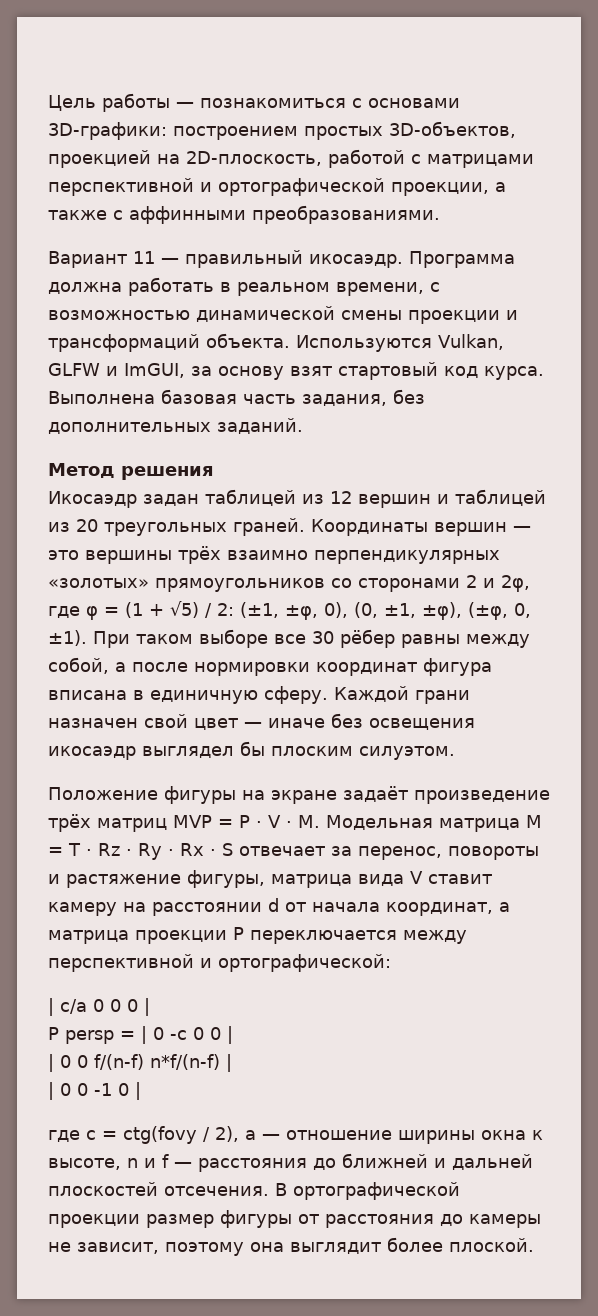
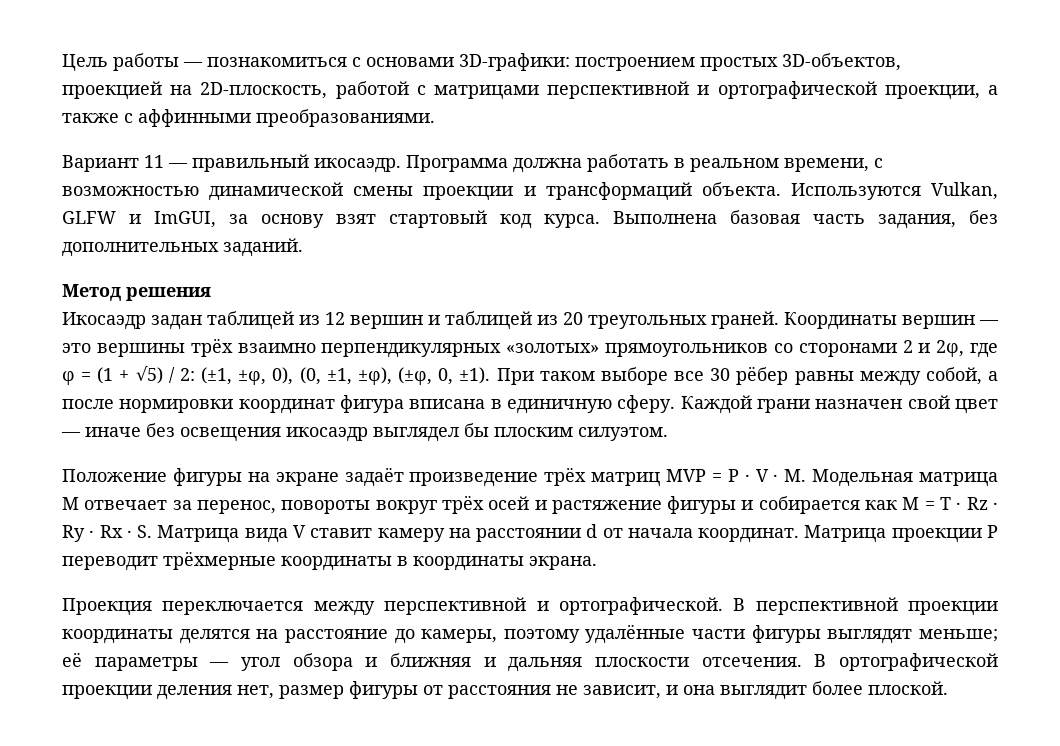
(542, 821) none -> [84,495,920,514] отвечает за перенос, повороты вокруг трёх осей и растяжение фигуры и собирается как M
[221,843,539,860] [48,870,352,888] S отвечает за перенос, повороты и растяжение фигуры, матрица -> [137,525,240,543] S. Матрица
[386,902,510,916] [48,927,467,944] [48,954,391,972] [48,998,150,1016] [48,1026,233,1044] [48,1054,232,1072] [48,1082,141,1100] [48,1126,543,1144] [48,1153,533,1172] [48,1182,158,1196] координат, а матрица проекции P переключается между перспективной и ортографической: // | c/a 0 0 0 | // P persp = | 0 -c 0 0 | // | 0 0 f/(n-f) n*f/(n-f) | // | 0 0 -1 0 | // где c = ctg(fovy / 2), a — отношение ширины окна к высоте, n и f — расстояния до ближней и дальней плоскостей -> [698,525,999,543] [62,551,597,571] [62,597,998,616] [62,624,998,644] [62,652,689,672] координат. Матрица проекции P переводит трёхмерные координаты в координаты экрана. // Проекция переключается между перспективной и ортографической. В перспективной проекции координаты делятся на расстояние до камеры, поэтому удалённые части фигуры выглядят меньше; её параметры — угол обзора и ближняя и дальняя плоскости
(140, 1221) none -> [157,685,274,700] деления нет,
[440,1214,541,1228] до камеры -> (551, 692) none
[165,1242,244,1256] поэтому -> [666,685,678,695] и

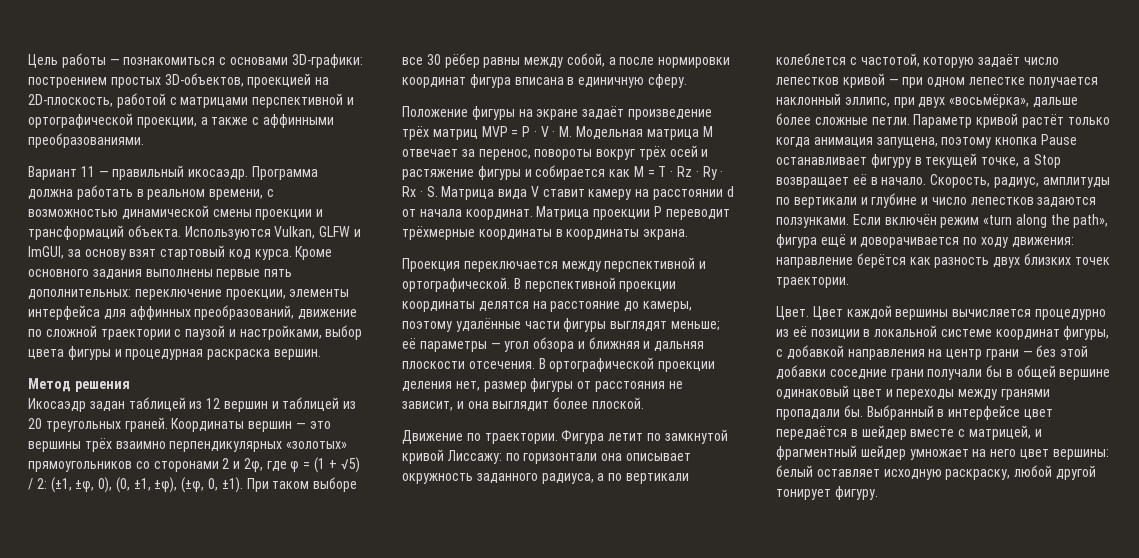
[613,210,998,229] [62,238,303,257] Выполнена базовая часть задания, без дополнительных заданий. -> [295,246,333,260] [28,269,293,280] [28,289,350,300] [28,305,358,320] [28,325,363,340] [28,346,321,360] Кроме основного задания выполнены первые пять дополнительных: переключение проекции, элементы интерфейса для аффинных преобразований, движение по сложной траектории с паузой и настройками, выбор цвета фигуры и процедурная раскраска вершин.
[680,395,999,414] [61,423,668,442] Каждой грани назначен свой цвет — иначе без освещения икосаэдр выглядел бы плоским силуэтом. -> (687, 81) none
(948, 688) none -> [402,429,728,444] [402,449,691,464] [402,473,689,484] [776,53,1059,68] [776,73,1098,88] [776,93,1078,108] [776,113,1110,128] [776,134,1077,148] [776,153,1061,168] [776,174,1110,188] [776,193,1097,208] [776,214,1109,228] [776,234,1074,248] [776,253,1110,268] [776,277,849,288] [776,305,1106,320] [776,325,1110,340] [776,345,1089,360] [776,365,1111,380] [776,385,1050,400] [776,405,1053,420] [776,425,1042,440] [776,445,1109,460] [776,465,1096,480] [776,486,878,500] // Движение по траектории. Фигура летит по замкнутой кривой Лиссажу: по горизонтали она описывает окружность заданного радиуса, а по вертикали колеблется с частотой, которую задаёт число лепестков кривой — при одном лепестке получается наклонный эллипс, при двух «восьмёрка», дальше более сложные петли. Параметр кривой растёт только когда анимация запущена, поэтому кнопка Pause останавливает фигуру в текущей точке, а Stop возвращает её в начало. Скорость, радиус, амплитуды по вертикали и глубине и число лепестков задаются ползунками. Если включён режим «turn along the path», фигура ещё и доворачивается по ходу движения: направление берётся как разность двух близких точек траектории. // Цвет. Цвет каждой вершины вычисляется процедурно из её позиции в локальной системе координат фигуры, с добавкой направления на центр грани — без этой добавки соседние грани получали бы в общей вершине одинаковый цвет и переходы между гранями пропадали бы. Выбранный в интерфейсе цвет передаётся в шейдер вместе с матрицей, и фрагментный шейдер умножает на него цвет вершины: белый оставляет исходную раскраску, любой другой тонирует фигуру.

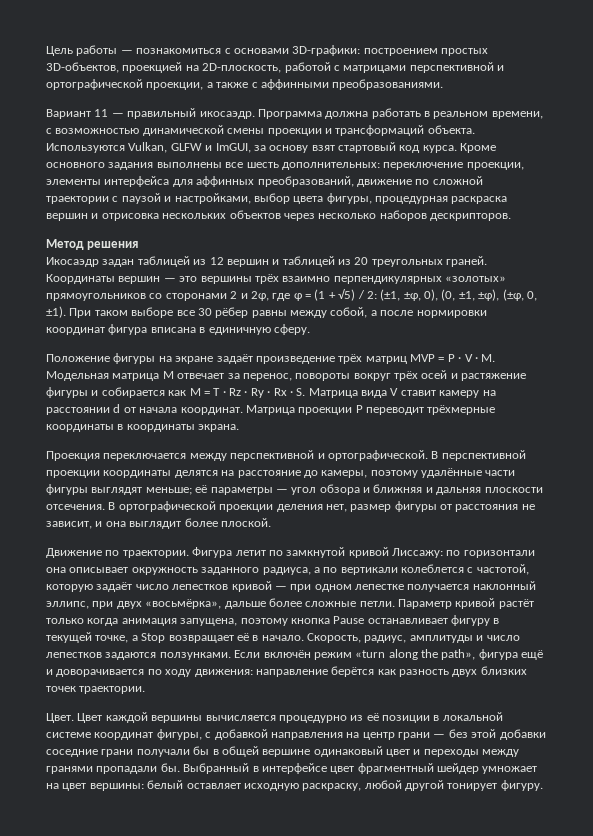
[216,269,293,280] первые пять -> [225,162,279,168] все шесть
[67,346,321,360] фигуры и процедурная раскраска вершин. -> [326,193,508,204] [46,210,511,221] фигуры, процедурная раскраска вершин и отрисовка нескольких объектов через несколько наборов дескрипторов.
[776,193,918,208] по вертикали и глубине -> (473, 639) none
[776,425,1042,440] передаётся в шейдер вместе с матрицей, и -> (355, 770) none
[990,449,1017,457] него -> (59, 786) none

